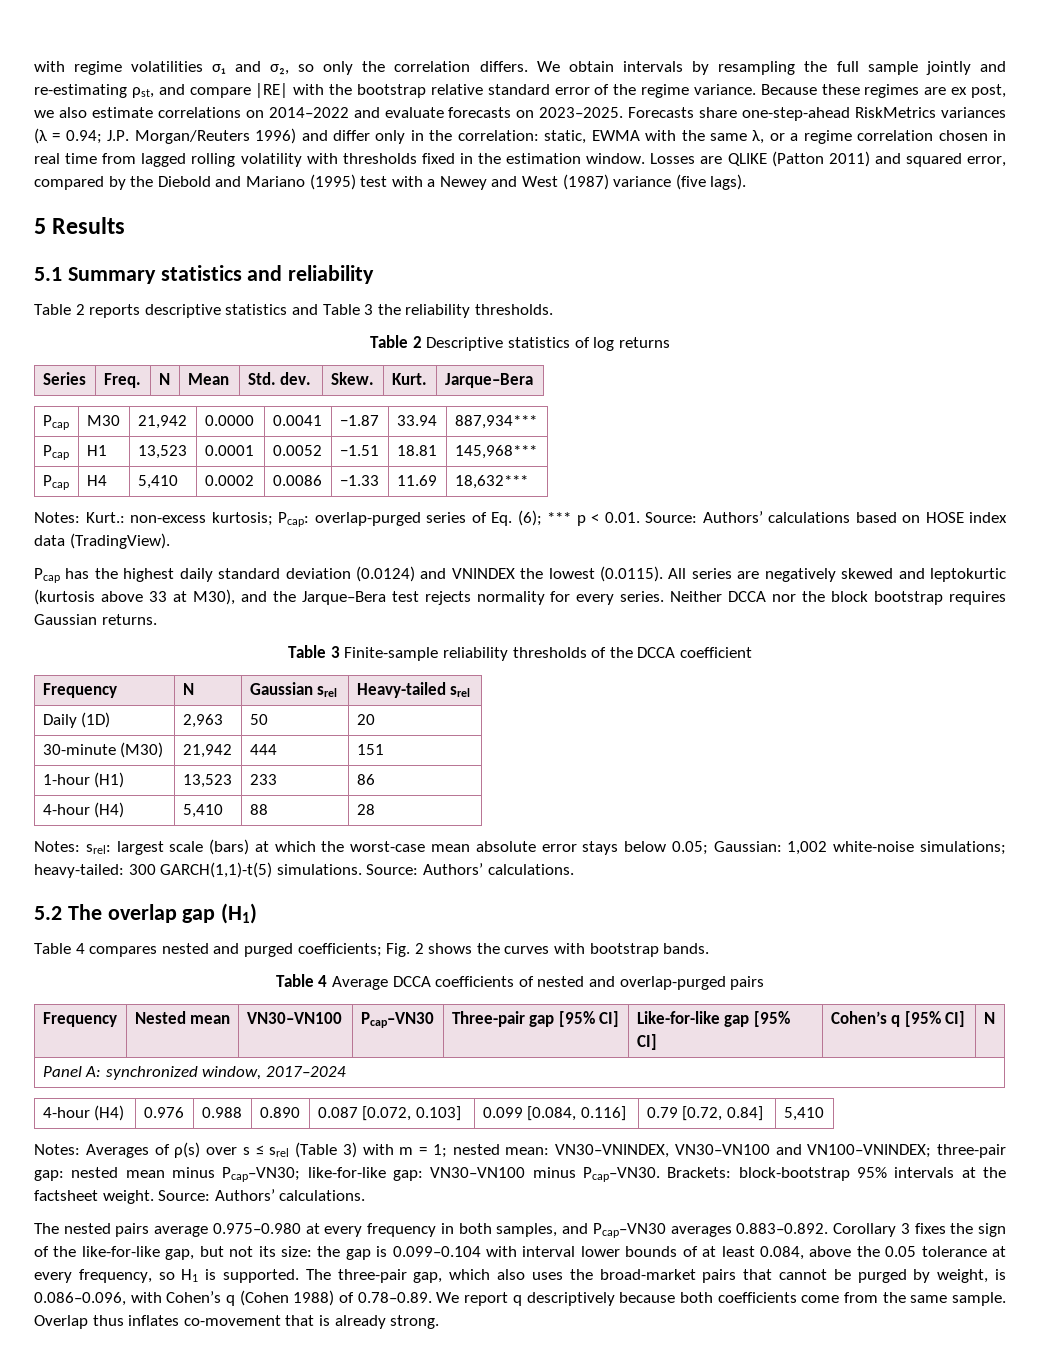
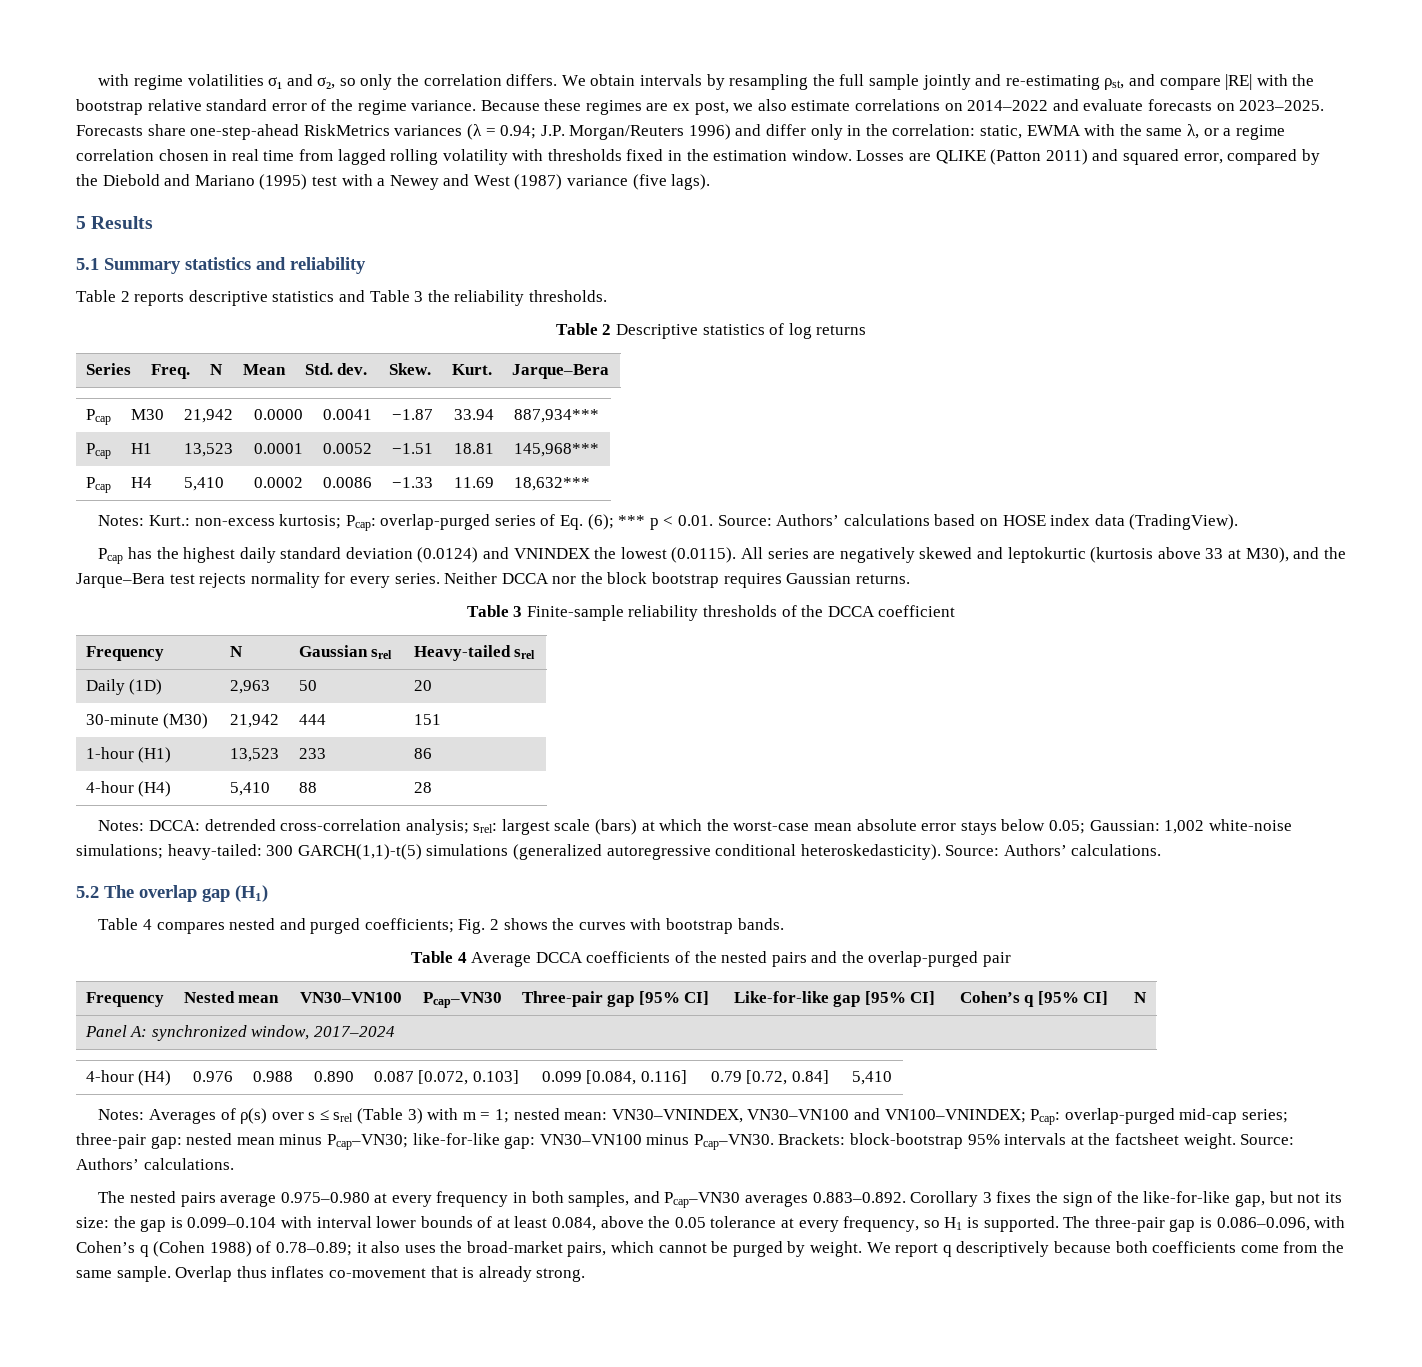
(80, 846) none -> [148,819,469,835] DCCA: detrended cross-correlation analysis;
[276,864,362,875] simulations. -> [426,844,941,860] simulations (generalized autoregressive conditional heteroskedasticity).
[537,976,765,990] nested and overlap-purged pairs -> [694,951,1012,967] the nested pairs and the overlap-purged pair
(932, 1151) none -> [1030,1108,1288,1125] Pcap: overlap-purged mid-cap series;
[413,1269,989,1283] gap, which also uses the broad-market pairs that cannot be purged by weight, -> [1169,1219,1196,1232] gap
[357,1292,432,1303] 0.78–0.89. -> [275,1241,863,1257] 0.78–0.89; it also uses the broad-market pairs, which cannot be purged by weight.

